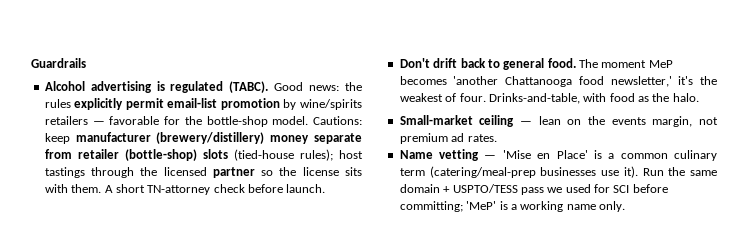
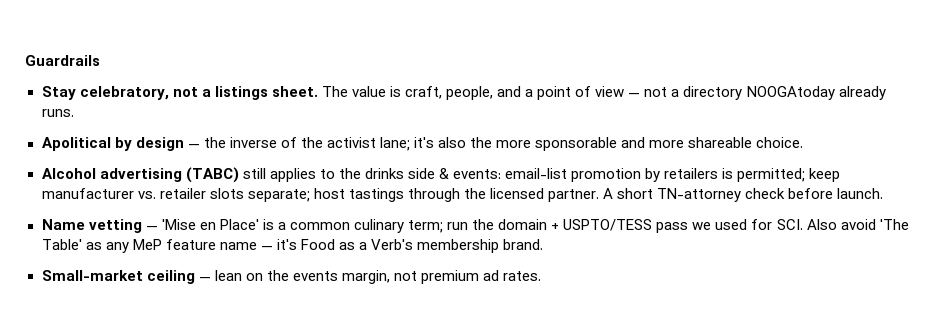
[44,81,362,93] [44,98,362,110] [44,116,362,127] [44,132,362,144] [44,149,333,161] Alcohol advertising is regulated (TABC). Good news: the rules explicitly permit email-list promotion by wine/spirits retailers — favorable for the bottle-shop model. Cautions: keep manufacturer (brewery/distillery) money separate from retailer (bottle-shop) slots (tied-house rules); -> [41,86,886,100] [41,109,74,117] [41,137,804,151] [41,167,841,183] [41,188,310,202] Stay celebratory, not a listings sheet. The value is craft, people, and a point of view — not a directory NOOGAtoday already runs. // Apolitical by design — the inverse of the activist lane; it's also the more sponsorable and more shareable choice. // Alcohol advertising (TABC) still applies to the drinks side & events: email-list promotion by retailers is permitted; keep manufacturer vs. retailer slots separate;
[212,167,362,178] [44,184,102,193] partner so the license sits with them. -> [548,189,599,202] partner.
[399,58,673,70] [399,76,717,87] [399,93,699,104] Don't drift back to general food. The moment MeP becomes 'another Chattanooga food newsletter,' it's the weakest of four. Drinks-and-table, with food as the halo. -> [41,219,909,233] [41,239,544,253] Name vetting — 'Mise en Place' is a common culinary term; run the domain + USPTO/TESS pass we used for SCI. Also avoid 'The Table' as any MeP feature name — it's Food as a Verb's membership brand.
[399,149,717,161] [399,166,717,178] [399,184,668,195] [399,201,625,212] // Name vetting — 'Mise en Place' is a common culinary term (catering/meal-prep businesses use it). Run the same domain + USPTO/TESS pass we used for SCI before committing; 'MeP' is a working name only. -> (542, 276) none

